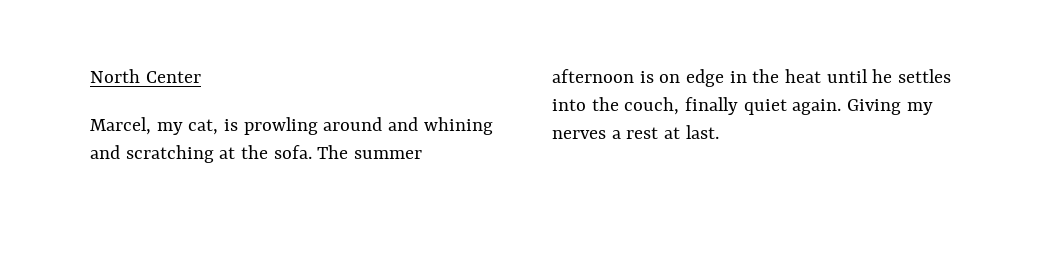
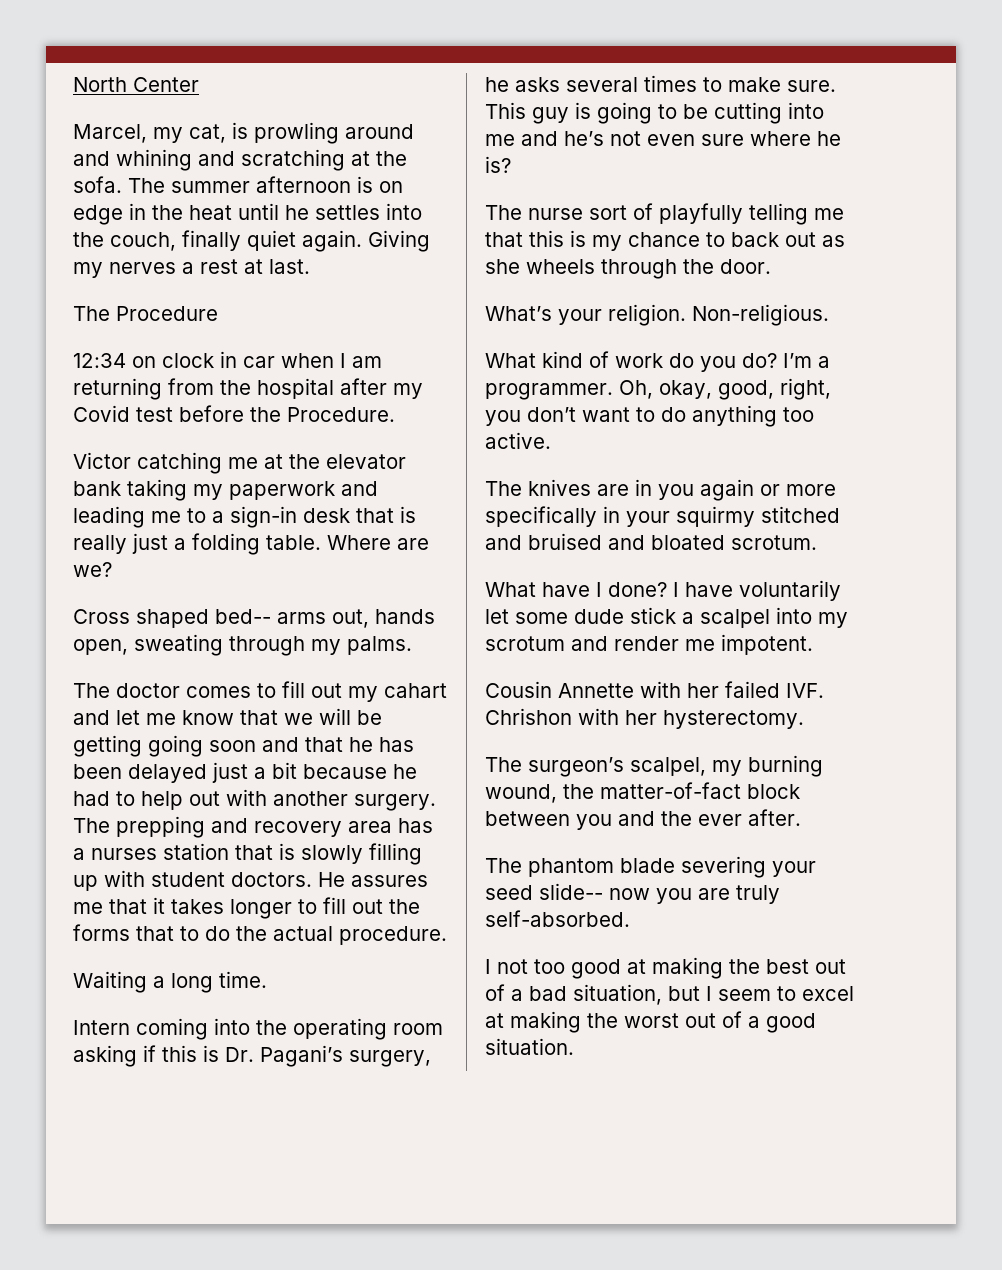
(719, 132) none -> [73,306,218,321] [73,351,382,368] [73,378,423,400] [73,405,395,422] [73,452,406,474] [73,479,378,501] [73,506,416,528] [73,533,429,555] [73,562,112,577] [73,609,435,628] [73,634,412,656] [73,681,447,702] [73,708,382,725] [73,735,414,757] [73,762,417,783] [73,789,436,811] [73,816,433,838] [73,843,422,865] [73,870,428,891] [73,897,420,919] [73,924,447,945] [73,971,267,993] [73,1018,443,1040] [73,1045,431,1067] [485,75,836,92] [485,102,824,124] [485,131,841,146] [485,156,511,173] [485,203,844,225] [485,230,845,251] [485,259,771,279] [485,304,829,326] [485,351,830,372] [485,378,831,400] [485,405,814,427] [485,432,551,449] [485,479,836,501] [485,506,840,527] [485,533,817,550] [485,580,841,601] [485,607,848,628] [485,634,813,655] [485,681,824,698] [485,708,804,729] [485,755,823,777] [485,782,800,803] [485,809,801,830] [485,856,816,878] [485,883,780,904] [485,910,630,927] [485,957,846,979] [485,984,854,1005] [485,1011,816,1033] [485,1038,574,1055] // The Procedure // 12:34 on clock in car when I am returning from the hospital after my Covid test before the Procedure. // Victor catching me at the elevator bank taking my paperwork and leading me to a sign-in desk that is really just a folding table. Where are we? // Cross shaped bed-- arms out, hands open, sweating through my palms. // The doctor comes to fill out my cahart and let me know that we will be getting going soon and that he has been delayed just a bit because he had to help out with another surgery. The prepping and recovery area has a nurses station that is slowly filling up with student doctors. He assures me that it takes longer to fill out the forms that to do the actual procedure. // Waiting a long time. // Intern coming into the operating room asking if this is Dr. Pagani’s surgery, he asks several times to make sure. This guy is going to be cutting into me and he’s not even sure where he is? // The nurse sort of playfully telling me that this is my chance to back out as she wheels through the door. // What’s your religion. Non-religious. // What kind of work do you do? I’m a programmer. Oh, okay, good, right, you don’t want to do anything too active. // The knives are in you again or more specifically in your squirmy stitched and bruised and bloated scrotum. // What have I done? I have voluntarily let some dude stick a scalpel into my scrotum and render me impotent. // Cousin Annette with her failed IVF. Chrishon with her hysterectomy. // The surgeon’s scalpel, my burning wound, the matter-of-fact block between you and the ever after. // The phantom blade severing your seed slide-- now you are truly self-absorbed. // I not too good at making the best out of a bad situation, but I seem to excel at making the worst out of a good situation.

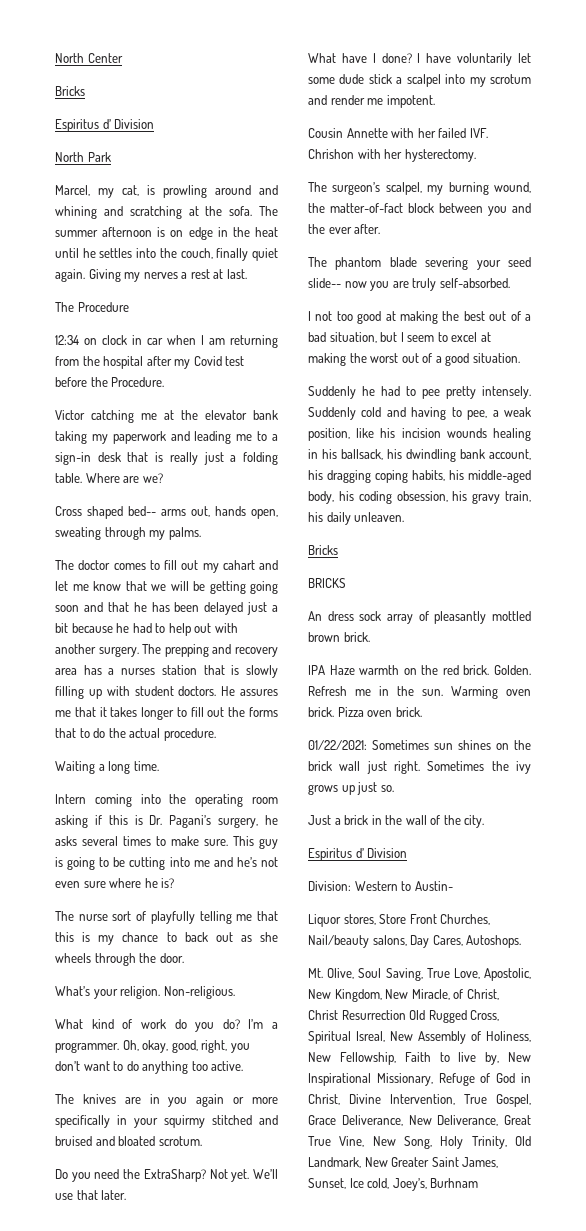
(199, 84) none -> [55,86,85,96] [55,119,155,132] [55,152,111,162] // Bricks // Espiritus d’ Division // North Park
(817, 542) none -> [55,1169,278,1182] [55,1190,127,1200] // Do you need the ExtraSharp? Not yet. We’ll use that later.
(574, 1046) none -> [308,386,531,399] [308,407,531,420] [308,428,531,441] [308,449,531,462] [308,470,531,483] [308,491,531,504] [308,512,405,525] [308,545,338,555] [308,578,346,588] [308,611,531,624] [308,632,370,642] [308,665,531,675] [308,686,531,699] [308,707,422,717] [308,740,531,750] [308,761,531,774] [308,782,394,795] [308,815,485,828] [308,848,408,861] [308,881,453,891] [308,914,491,927] [308,935,522,948] [308,968,531,981] [308,989,499,1002] [308,1010,500,1023] [308,1031,531,1044] [308,1052,531,1065] [308,1073,531,1086] [308,1094,531,1107] [308,1115,531,1126] [308,1136,531,1149] [308,1157,499,1168] [308,1178,479,1191] // Suddenly he had to pee pretty intensely. Suddenly cold and having to pee, a weak position, like his incision wounds healing in his ballsack, his dwindling bank account, his dragging coping habits, his middle-aged body, his coding obsession, his gravy train, his daily unleaven. // Bricks // BRICKS // An dress sock array of pleasantly mottled brown brick. // IPA Haze warmth on the red brick. Golden. Refresh me in the sun. Warming oven brick. Pizza oven brick. // 01/22/2021: Sometimes sun shines on the brick wall just right. Sometimes the ivy grows up just so. // Just a brick in the wall of the city. // Espiritus d’ Division // Division: Western to Austin- // Liquor stores, Store Front Churches, Nail/beauty salons, Day Cares, Autoshops. // Mt. Olive, Soul Saving, True Love, Apostolic, New Kingdom, New Miracle, of Christ, Christ Resurrection Old Rugged Cross, Spiritual Isreal, New Assembly of Holiness, New Fellowship, Faith to live by, New Inspirational Missionary, Refuge of God in Christ, Divine Intervention, True Gospel, Grace Deliverance, New Deliverance, Great True Vine, New Song, Holy Trinity, Old Landmark, New Greater Saint James, Sunset, Ice cold, Joey’s, Burhnam

